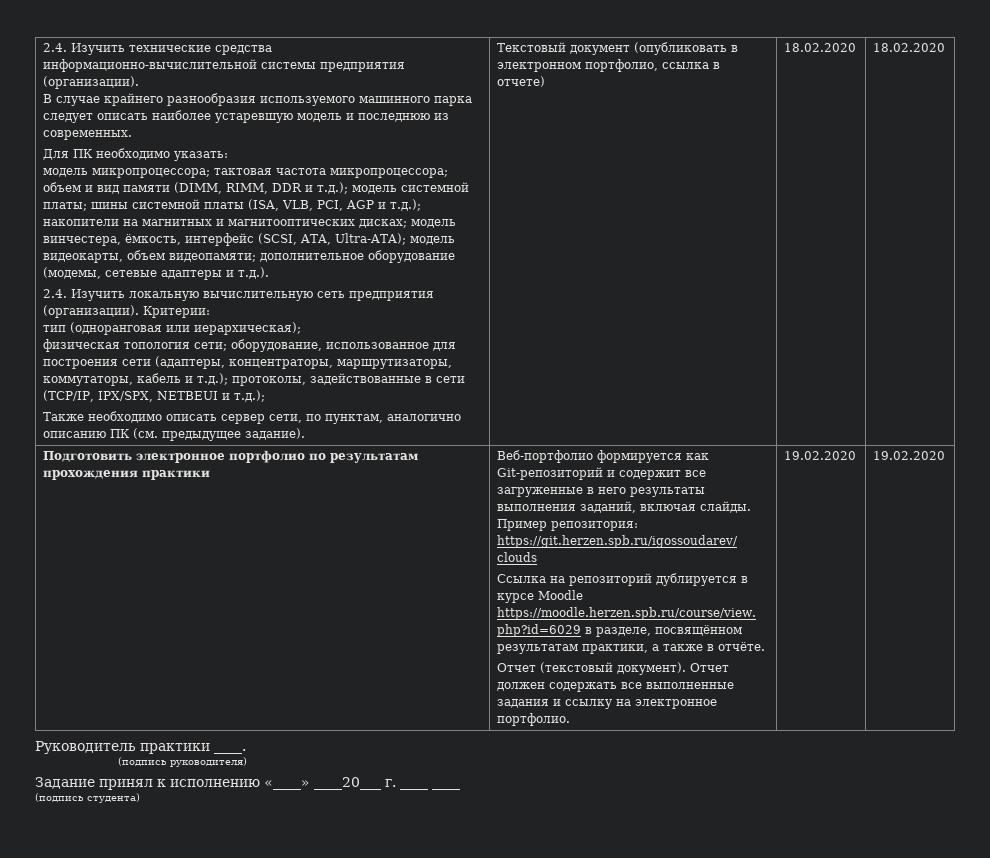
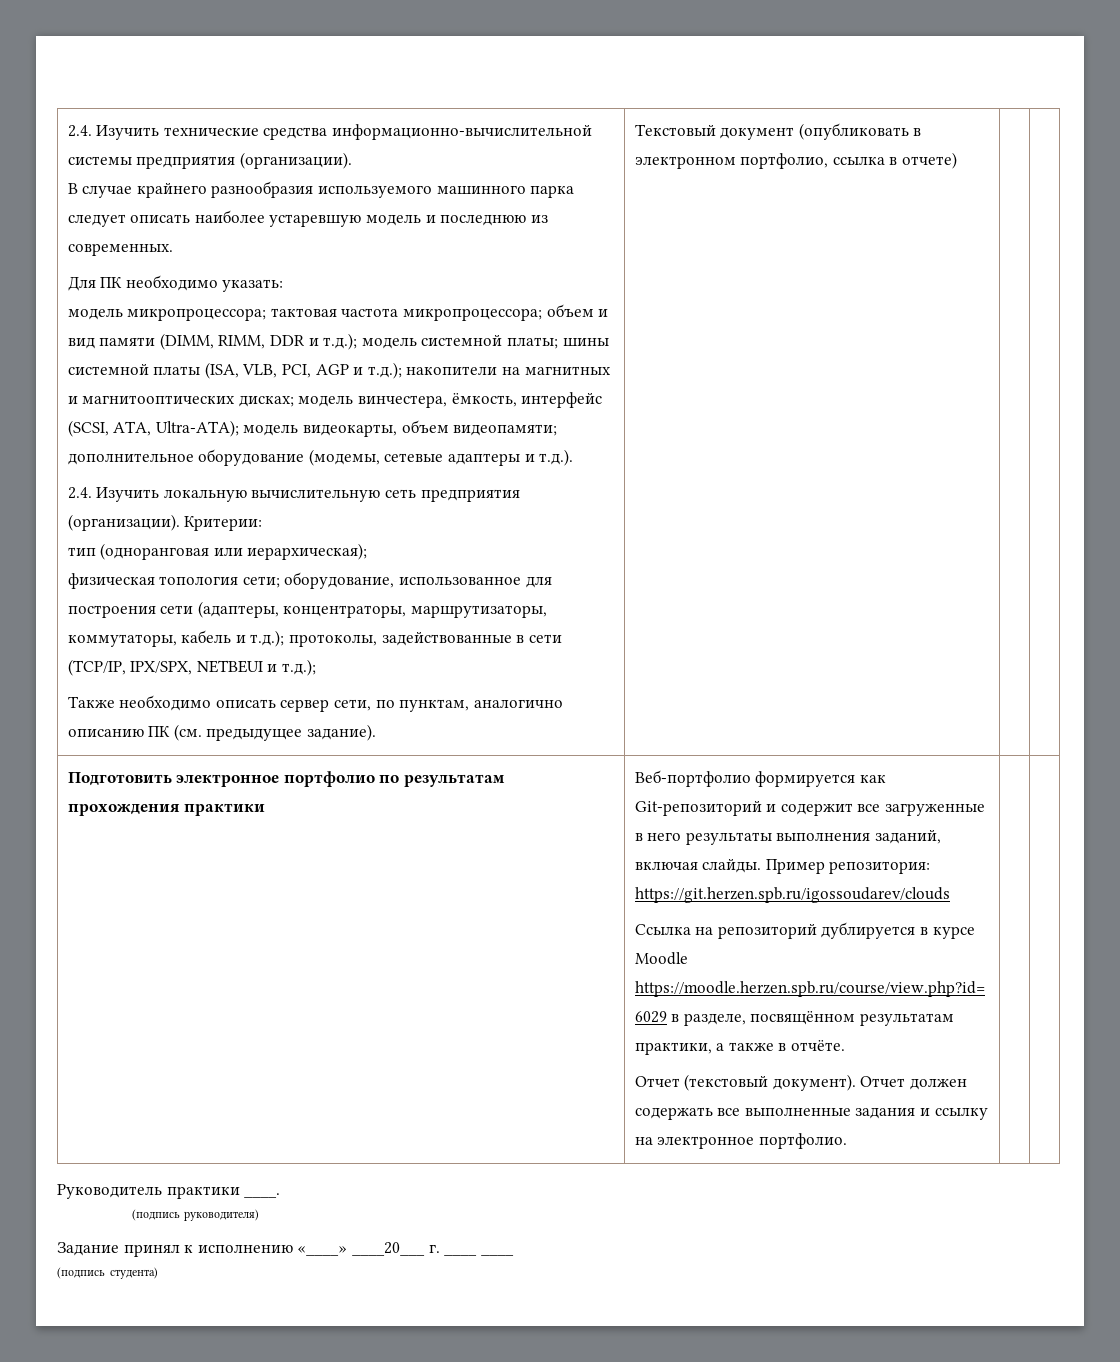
[783,43,856,52] [872,43,945,52] 18.02.2020 | 18.02.2020 -> (957, 160) |
[783,451,856,460] [872,451,945,460] 19.02.2020 | 19.02.2020 -> (847, 1141) |

